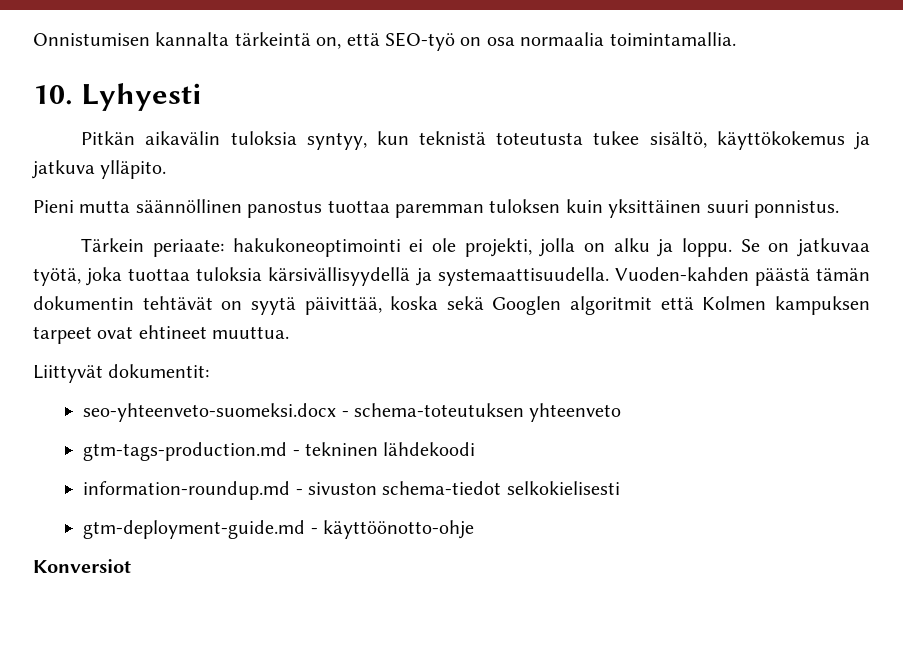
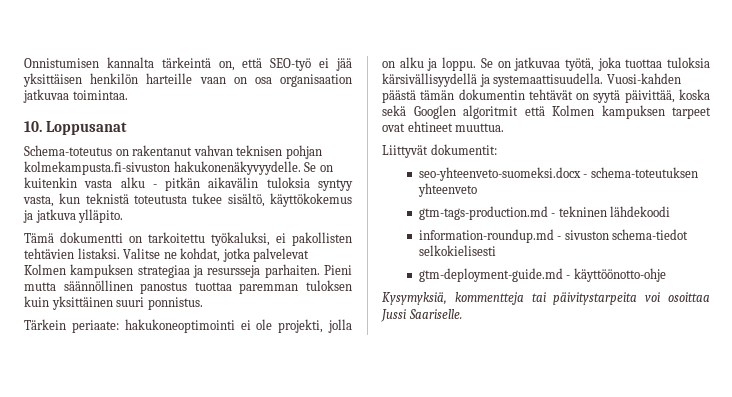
[460,32,736,46] [33,83,203,111] [81,131,367,150] on osa normaalia toimintamallia. // 10. Lyhyesti // Pitkän aikavälin tuloksia syntyy, -> [319,58,352,71] [23,73,352,87] [23,89,128,103] [24,121,128,135] [24,145,322,159] [24,161,333,175] [24,177,353,191] [23,195,54,207] ei jää yksittäisen henkilön harteille vaan on osa organisaation jatkuvaa toimintaa. // 10. Loppusanat // Schema-toteutus on rakentanut vahvan teknisen pohjan kolmekampusta.fi-sivuston hakukonenäkyvyydelle. Se on kuitenkin vasta alku - pitkän aikavälin tuloksia syntyy vasta,
(167, 169) none -> [24,232,352,246] [24,248,310,262] [24,264,320,278] Tämä dokumentti on tarkoitettu työkaluksi, ei pakollisten tehtävien listaksi. Valitse ne kohdat, jotka palvelevat Kolmen kampuksen strategiaa ja resursseja parhaiten.
[614,267,749,281] Vuoden-kahden -> [606,73,681,84] Vuosi-kahden
[33,559,131,573] Konversiot -> [382,292,710,305] [381,309,462,322] Kysymyksiä, kommentteja tai päivitystarpeita voi osoittaa Jussi Saariselle.

